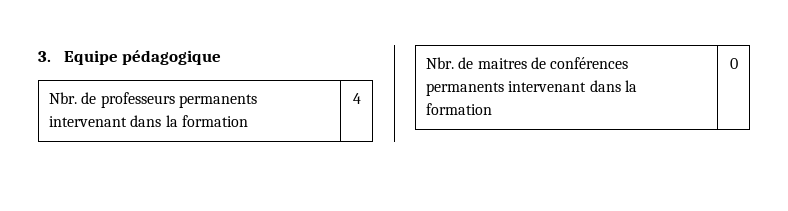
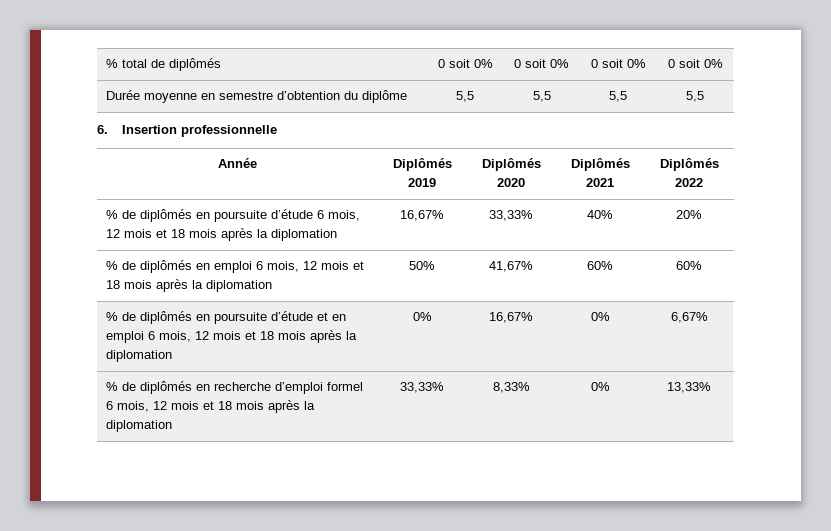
[38,50,222,65] [49,92,257,108] [49,115,248,127] [352,93,361,104] [426,57,628,69] [426,80,637,96] [426,103,493,115] [729,58,738,69] 3. Equipe pédagogique // Nbr. de professeurs permanents intervenant dans la formation | 4 // Nbr. de maitres de conférences permanents intervenant dans la formation | 0 -> [106,58,222,71] [437,59,493,68] [514,59,569,68] [590,59,646,68] [667,59,723,68] [106,90,408,103] [456,91,474,102] [532,91,551,102] [609,91,627,102] [686,91,704,102] [97,125,277,137] [218,158,257,168] [392,158,452,171] [408,178,436,187] [481,158,541,171] [497,178,525,187] [570,158,630,171] [586,178,614,187] [659,158,719,171] [675,178,703,187] [106,209,361,222] [106,228,338,241] [400,210,444,221] [489,210,533,221] [587,210,613,219] [676,210,702,219] [106,260,365,273] [106,279,273,292] [409,261,435,270] [489,261,533,272] [587,261,613,270] [676,261,702,270] [106,311,347,324] [106,330,358,343] [106,350,173,362] [412,312,432,321] [489,312,533,323] [590,312,610,321] [670,312,708,323] [106,381,364,394] [106,400,316,413] [106,420,173,432] [400,382,444,393] [492,382,530,393] [590,382,610,391] [667,382,711,393] % total de diplômés | 0 soit 0% | 0 soit 0% | 0 soit 0% | 0 soit 0% // Durée moyenne en semestre d’obtention du diplôme | 5,5 | 5,5 | 5,5 | 5,5 // 6. Insertion professionnelle // Année | Diplômés 2019 | Diplômés 2020 | Diplômés 2021 | Diplômés 2022 // % de diplômés en poursuite d’étude 6 mois, 12 mois et 18 mois après la diplomation | 16,67% | 33,33% | 40% | 20% // % de diplômés en emploi 6 mois, 12 mois et 18 mois après la diplomation | 50% | 41,67% | 60% | 60% // % de diplômés en poursuite d’étude et en emploi 6 mois, 12 mois et 18 mois après la diplomation | 0% | 16,67% | 0% | 6,67% // % de diplômés en recherche d’emploi formel 6 mois, 12 mois et 18 mois après la diplomation | 33,33% | 8,33% | 0% | 13,33%

